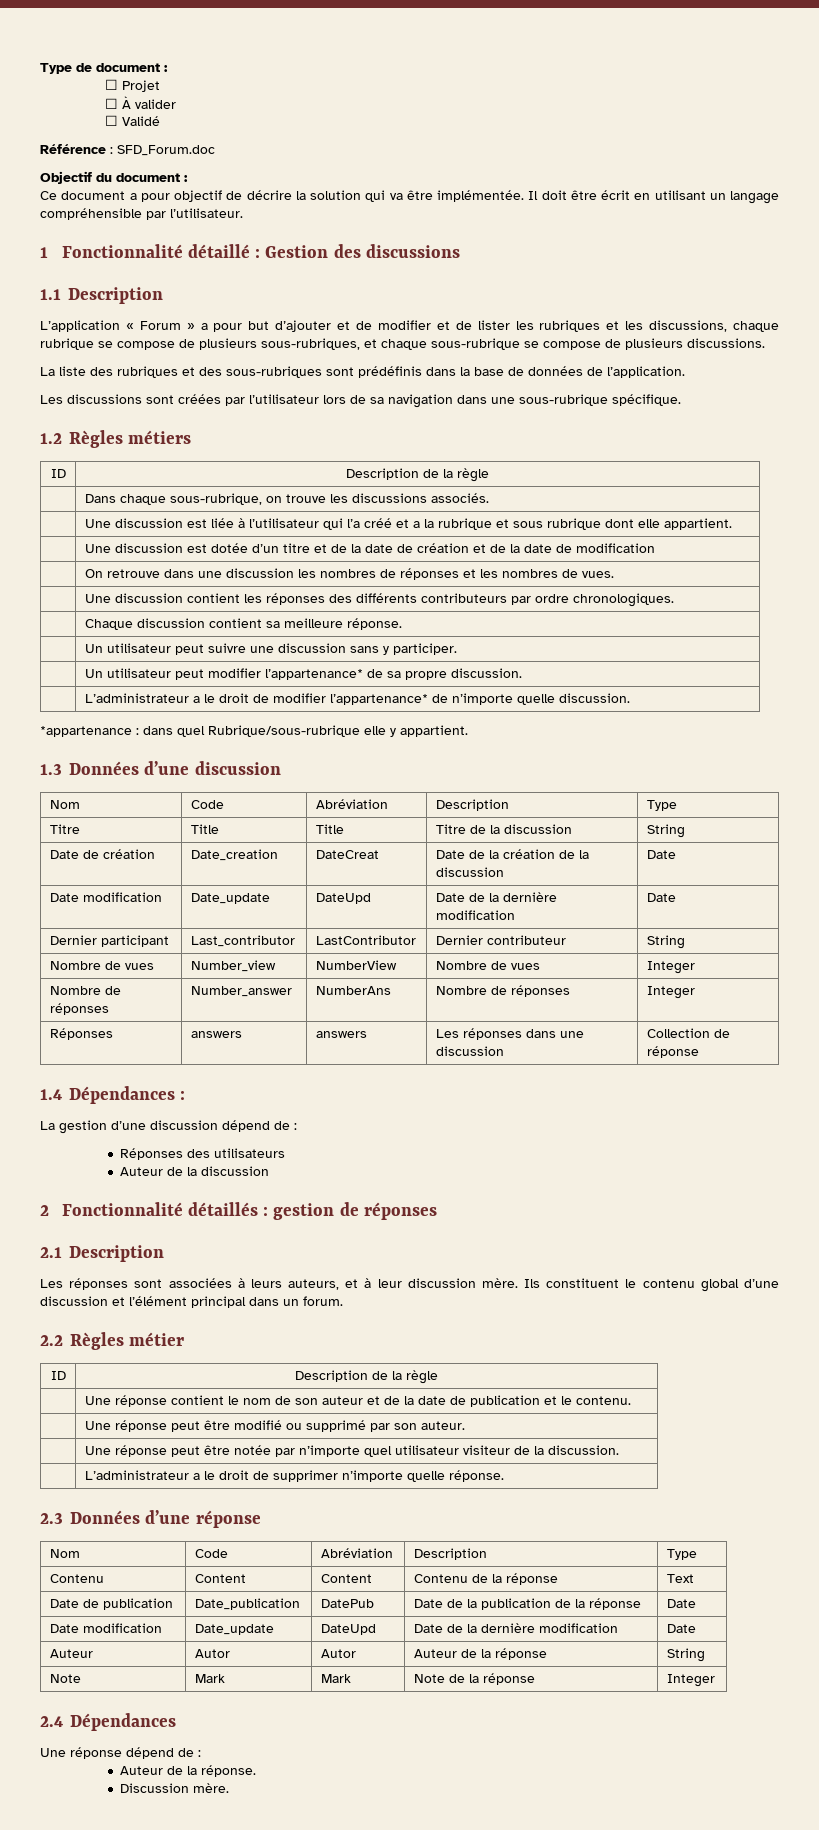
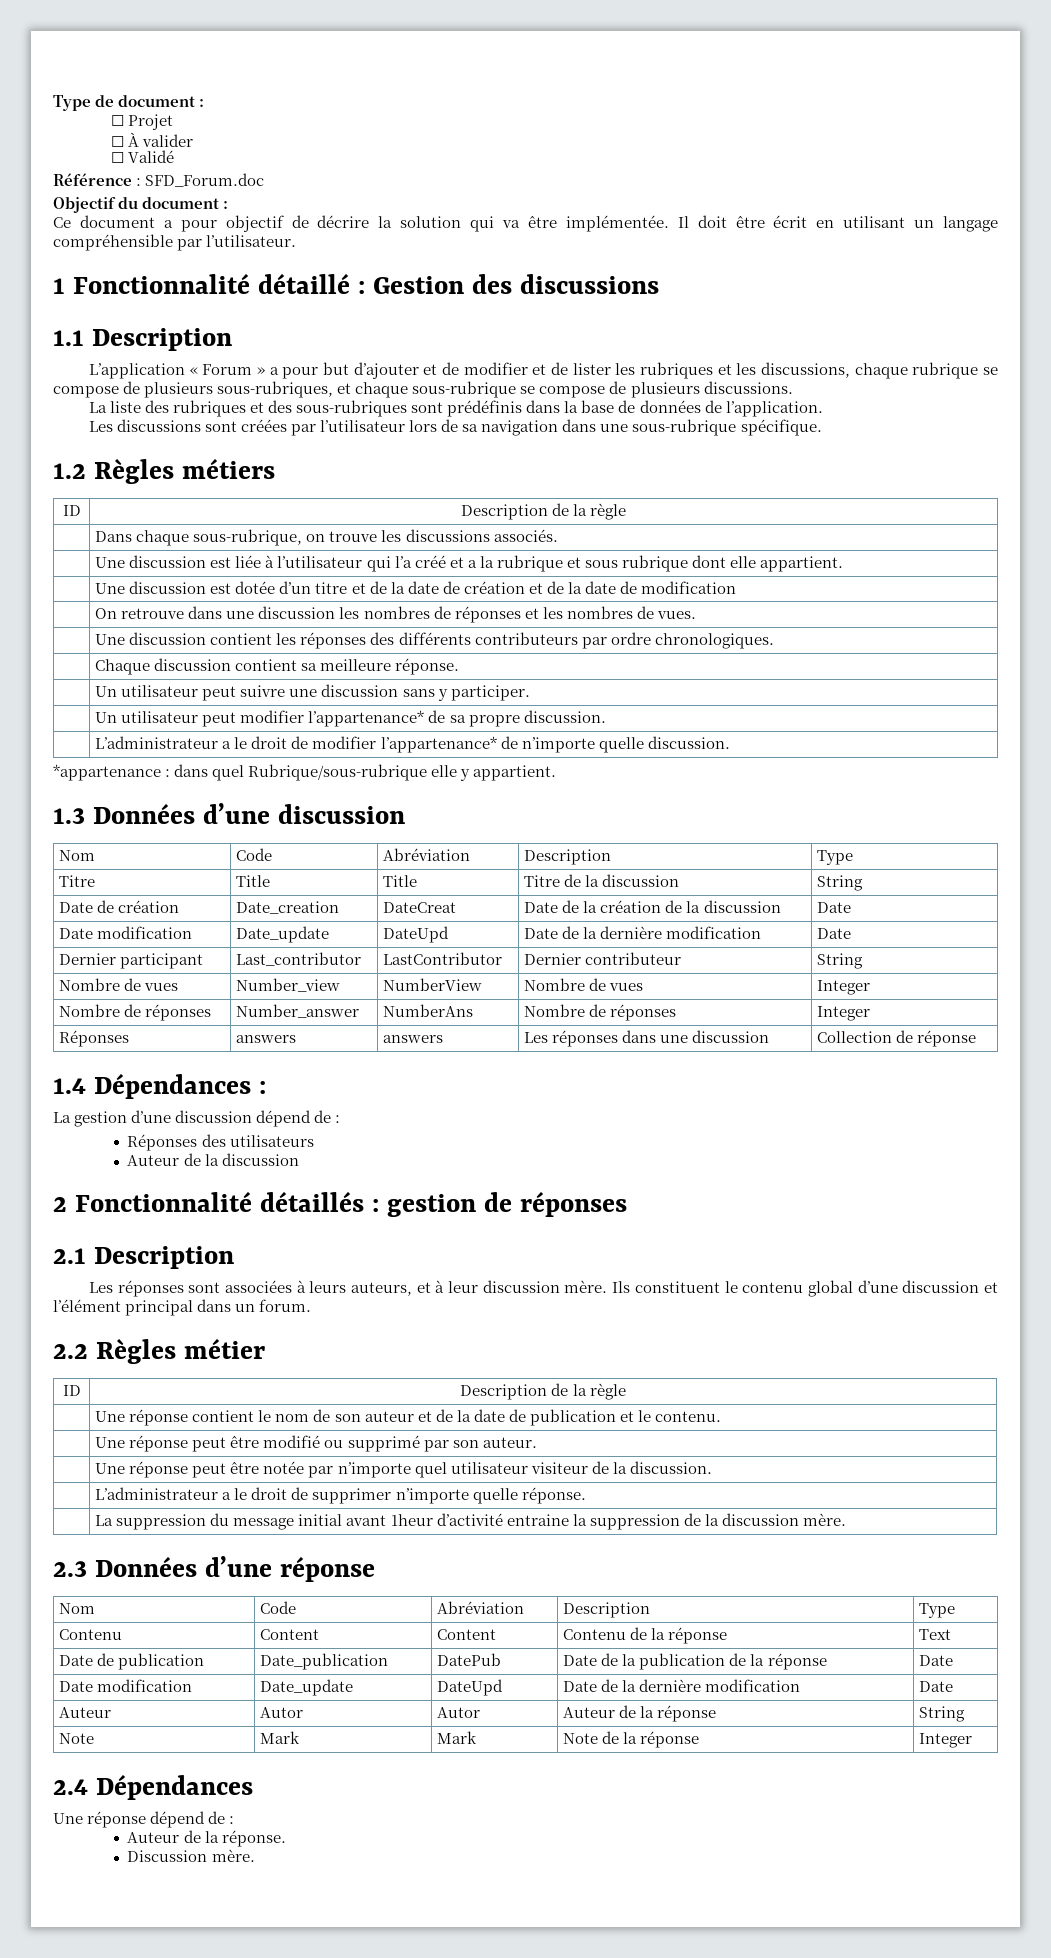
(504, 1476) none -> [95,1513,846,1530] // | La suppression du message initial avant 1heur d’activité entraine la suppression de la discussion mère.

